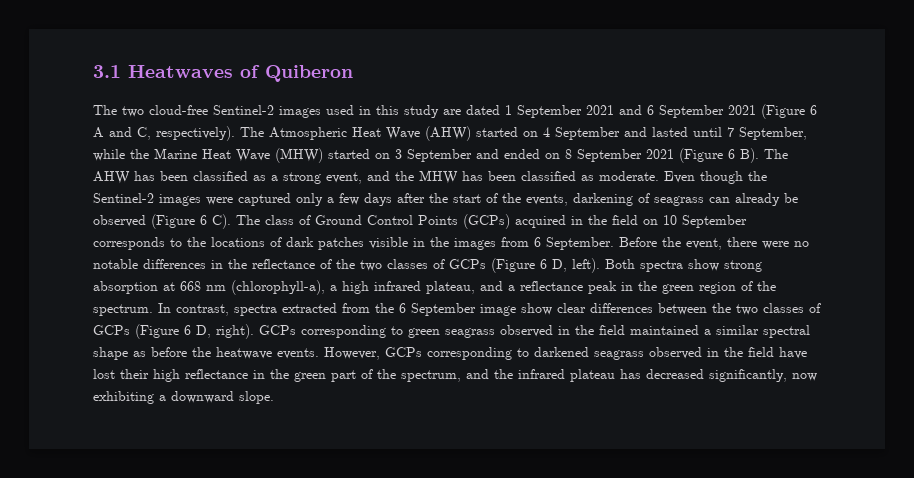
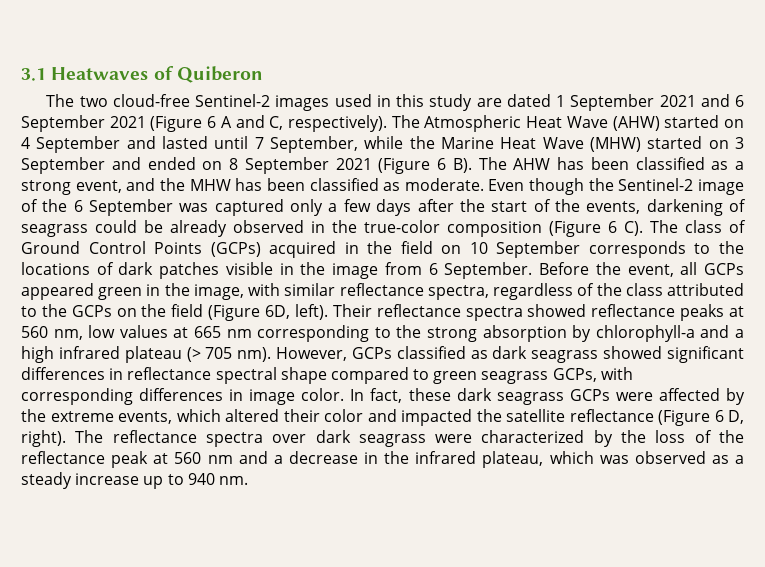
[159,194,233,206] images were -> [698,179,744,195] [21,199,209,216] image of the 6 September was
[709,193,798,206] [93,215,146,227] can already be observed -> [95,220,542,237] could be already observed in the true-color composition
[454,238,496,250] images -> [332,263,379,279] image
[727,237,809,249] [93,258,762,273] [93,280,776,295] [93,303,821,316] [93,324,810,339] [93,347,807,360] [93,369,817,382] [93,391,274,404] there were no notable differences in the reflectance of the two classes of GCPs (Figure 6 D, left). Both spectra show strong absorption at 668 nm (chlorophyll-a), a high infrared plateau, and a reflectance peak in the green region of the spectrum. In contrast, spectra extracted from the 6 September image show clear differences between the two classes of GCPs (Figure 6 D, right). GCPs corresponding to green seagrass observed in the field maintained a similar spectral shape as before the heatwave events. However, GCPs corresponding to darkened seagrass observed in the field have lost their high reflectance in the green part of the spectrum, and the infrared plateau has decreased significantly, now exhibiting a downward slope. -> [680,262,745,275] [21,283,745,300] [21,304,745,321] [21,325,745,342] [21,346,744,363] [21,367,633,384] [21,388,746,405] [21,409,744,426] [21,430,744,447] [21,451,744,468] [21,472,248,489] all GCPs appeared green in the image, with similar reflectance spectra, regardless of the class attributed to the GCPs on the field (Figure 6D, left). Their reflectance spectra showed reflectance peaks at 560 nm, low values at 665 nm corresponding to the strong absorption by chlorophyll-a and a high infrared plateau (> 705 nm). However, GCPs classified as dark seagrass showed significant differences in reflectance spectral shape compared to green seagrass GCPs, with corresponding differences in image color. In fact, these dark seagrass GCPs were affected by the extreme events, which altered their color and impacted the satellite reflectance (Figure 6 D, right). The reflectance spectra over dark seagrass were characterized by the loss of the reflectance peak at 560 nm and a decrease in the infrared plateau, which was observed as a steady increase up to 940 nm.

